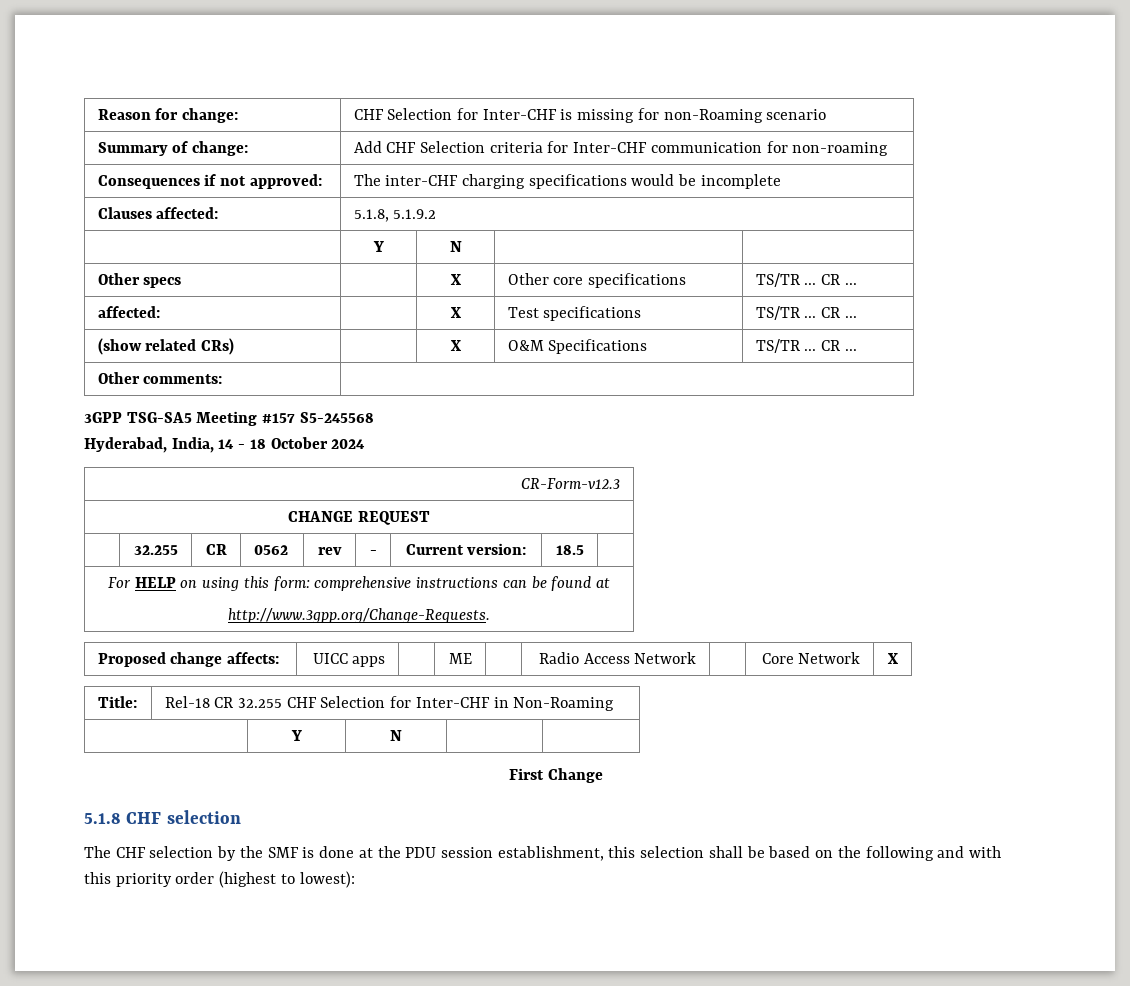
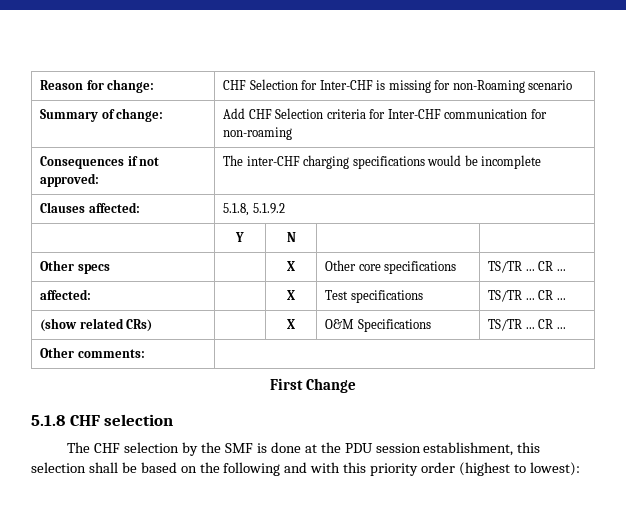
[84,411,374,426] [84,437,366,453] [521,478,621,490] [288,511,430,525] [134,545,179,555] [205,544,227,555] [253,545,288,555] [317,547,342,555] [369,550,377,555] [405,543,527,555] [555,545,584,555] [108,576,610,591] [228,608,490,623] [97,652,279,667] [312,653,386,667] [449,653,473,664] [539,652,697,664] [761,652,861,664] [886,653,898,664] [97,696,137,708] [164,696,615,711] [290,730,302,741] [390,730,402,741] // 3GPP TSG-SA5 Meeting #157 S5-245568 // Hyderabad, India, 14 - 18 October 2024 // CR-Form-v12.3 // CHANGE REQUEST // | 32.255 | CR | 0562 | rev | - | Current version: | 18.5 | // For HELP on using this form: comprehensive instructions can be found at // http://www.3gpp.org/Change-Requests. // Proposed change affects: | UICC apps | | ME | | Radio Access Network | | Core Network | X // Title: | Rel-18 CR 32.255 CHF Selection for Inter-CHF in Non-Roaming // | Y | N | | -> (145, 353) none

